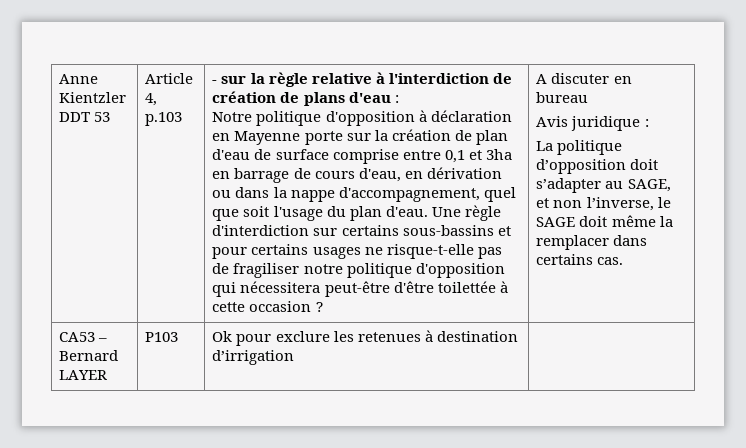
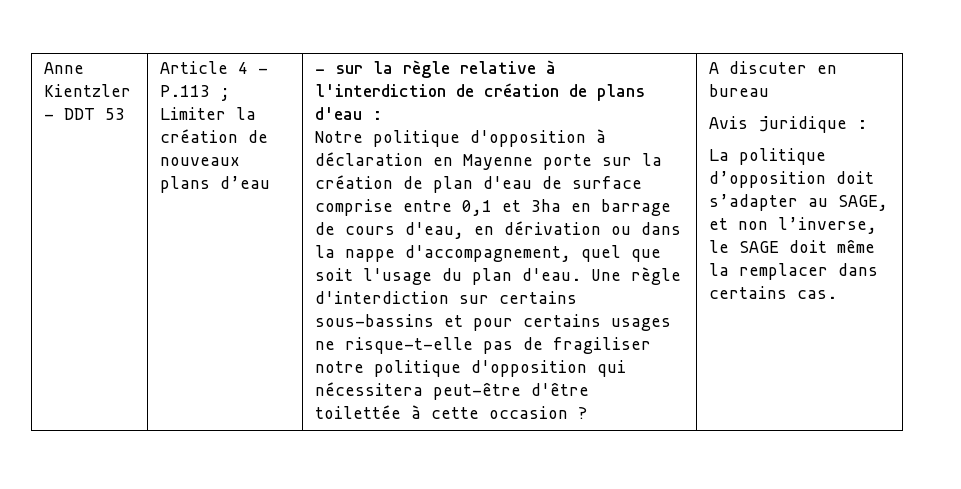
(127, 97) none -> [44,114,55,120] -
[145,93,158,106] [145,112,183,126] 4, p.103 -> [238,62,269,74] [160,85,231,101] [160,107,257,120] [160,129,269,143] [160,157,241,166] [160,176,271,193] 4 - P.113 ; Limiter la création de nouveaux plans d’eau
[59,332,108,342] [59,350,119,361] [59,370,108,380] [145,332,179,342] [212,330,518,346] [212,350,295,365] // CA53 – Bernard LAYER | P103 | Ok pour exclure les retenues à destination d’irrigation | -> (838, 294) none

